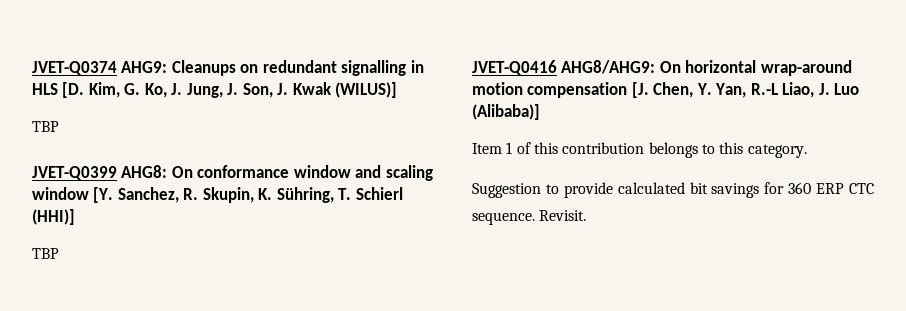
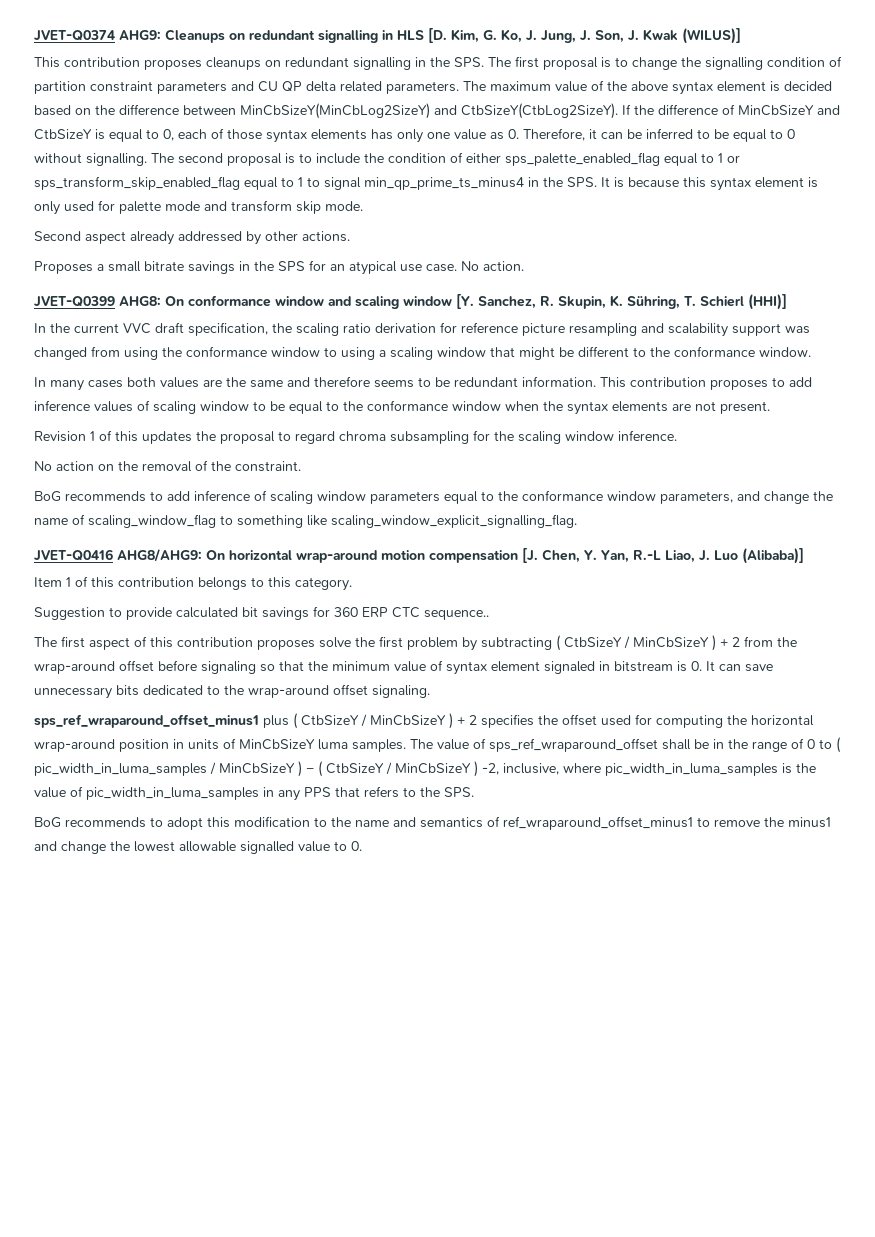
[32,121,59,132] TBP -> [34,56,842,70] [34,80,832,95] [34,103,840,119] [34,128,795,143] [34,152,740,166] [34,176,818,191] [34,200,363,215] [34,231,350,245] [34,260,524,275] This contribution proposes cleanups on redundant signalling in the SPS. The first proposal is to change the signalling condition of partition constraint parameters and CU QP delta related parameters. The maximum value of the above syntax element is decided based on the difference between MinCbSizeY(MinCbLog2SizeY) and CtbSizeY(CtbLog2SizeY). If the difference of MinCbSizeY and CtbSizeY is equal to 0, each of those syntax elements has only one value as 0. Therefore, it can be inferred to be equal to 0 without signalling. The second proposal is to include the condition of either sps_palette_enabled_flag equal to 1 or sps_transform_skip_enabled_flag equal to 1 to signal min_qp_prime_ts_minus4 in the SPS. It is because this syntax element is only used for palette mode and transform skip mode. // Second aspect already addressed by other actions. // Proposes a small bitrate savings in the SPS for an atypical use case. No action.
[32,248,59,259] TBP -> [34,322,810,337] [34,346,811,360] [34,376,812,391] [34,400,770,415] [34,430,677,444] [34,460,301,472] [34,490,833,504] [34,514,577,528] In the current VVC draft specification, the scaling ratio derivation for reference picture resampling and scalability support was changed from using the conformance window to using a scaling window that might be different to the conformance window. // In many cases both values are the same and therefore seems to be redundant information. This contribution proposes to add inference values of scaling window to be equal to the conformance window when the syntax elements are not present. // Revision 1 of this updates the proposal to regard chroma subsampling for the scaling window inference. // No action on the removal of the constraint. // BoG recommends to add inference of scaling window parameters equal to the conformance window parameters, and change the name of scaling_window_flag to something like scaling_window_explicit_signalling_flag.
[472,210,587,225] sequence. Revisit. -> [424,610,489,620] [34,635,797,651] [34,660,773,675] [34,684,430,699] [34,713,814,729] [34,737,841,753] [34,761,816,777] [34,786,474,801] [34,816,831,830] [34,841,362,854] sequence.. // The first aspect of this contribution proposes solve the first problem by subtracting ( CtbSizeY / MinCbSizeY ) + 2 from the wrap-around offset before signaling so that the minimum value of syntax element signaled in bitstream is 0. It can save unnecessary bits dedicated to the wrap-around offset signaling. // sps_ref_wraparound_offset_minus1 plus ( CtbSizeY / MinCbSizeY ) + 2 specifies the offset used for computing the horizontal wrap-around position in units of MinCbSizeY luma samples. The value of sps_ref_wraparound_offset shall be in the range of 0 to ( pic_width_in_luma_samples / MinCbSizeY ) − ( CtbSizeY / MinCbSizeY ) -2, inclusive, where pic_width_in_luma_samples is the value of pic_width_in_luma_samples in any PPS that refers to the SPS. // BoG recommends to adopt this modification to the name and semantics of ref_wraparound_offset_minus1 to remove the minus1 and change the lowest allowable signalled value to 0.

